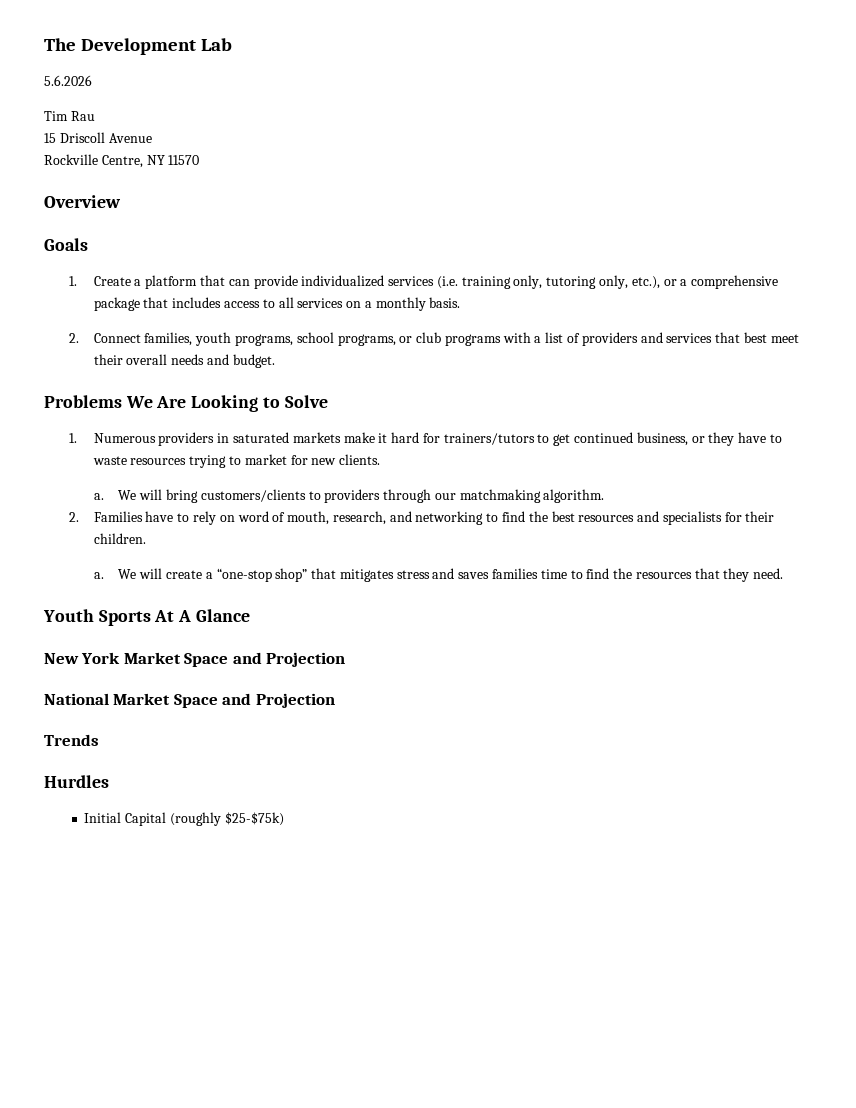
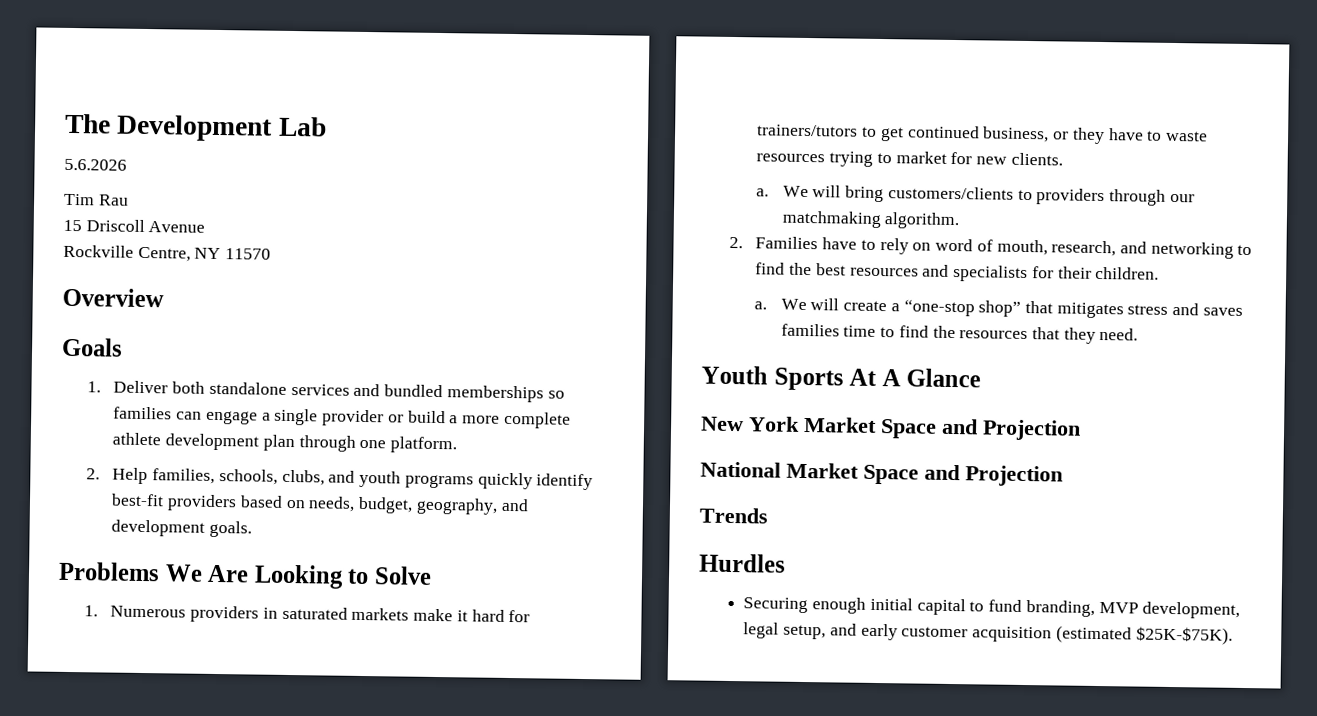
[93,275,779,289] [93,297,461,311] [68,332,799,346] [93,354,275,368] Create a platform that can provide individualized services (i.e. training only, tutoring only, etc.), or a comprehensive package that includes access to all services on a monthly basis. // 2. Connect families, youth programs, school programs, or club programs with a list of providers and services that best meet their overall needs and budget. -> [113,380,565,403] [113,406,571,429] [112,432,458,454] [86,467,594,491] [111,493,529,515] [111,519,253,538] Deliver both standalone services and bundled memberships so families can engage a single provider or build a more complete athlete development plan through one platform. // 2. Help families, schools, clubs, and youth programs quickly identify best-fit providers based on needs, budget, geography, and development goals.
[84,812,284,826] Initial Capital (roughly $25-$75k) -> [743,597,1241,619] [743,622,1233,645] Securing enough initial capital to fund branding, MVP development, legal setup, and early customer acquisition (estimated $25K-$75K).

